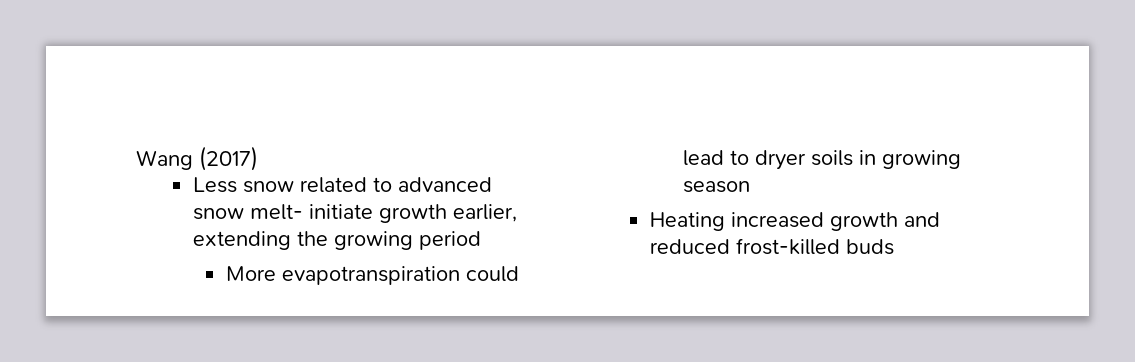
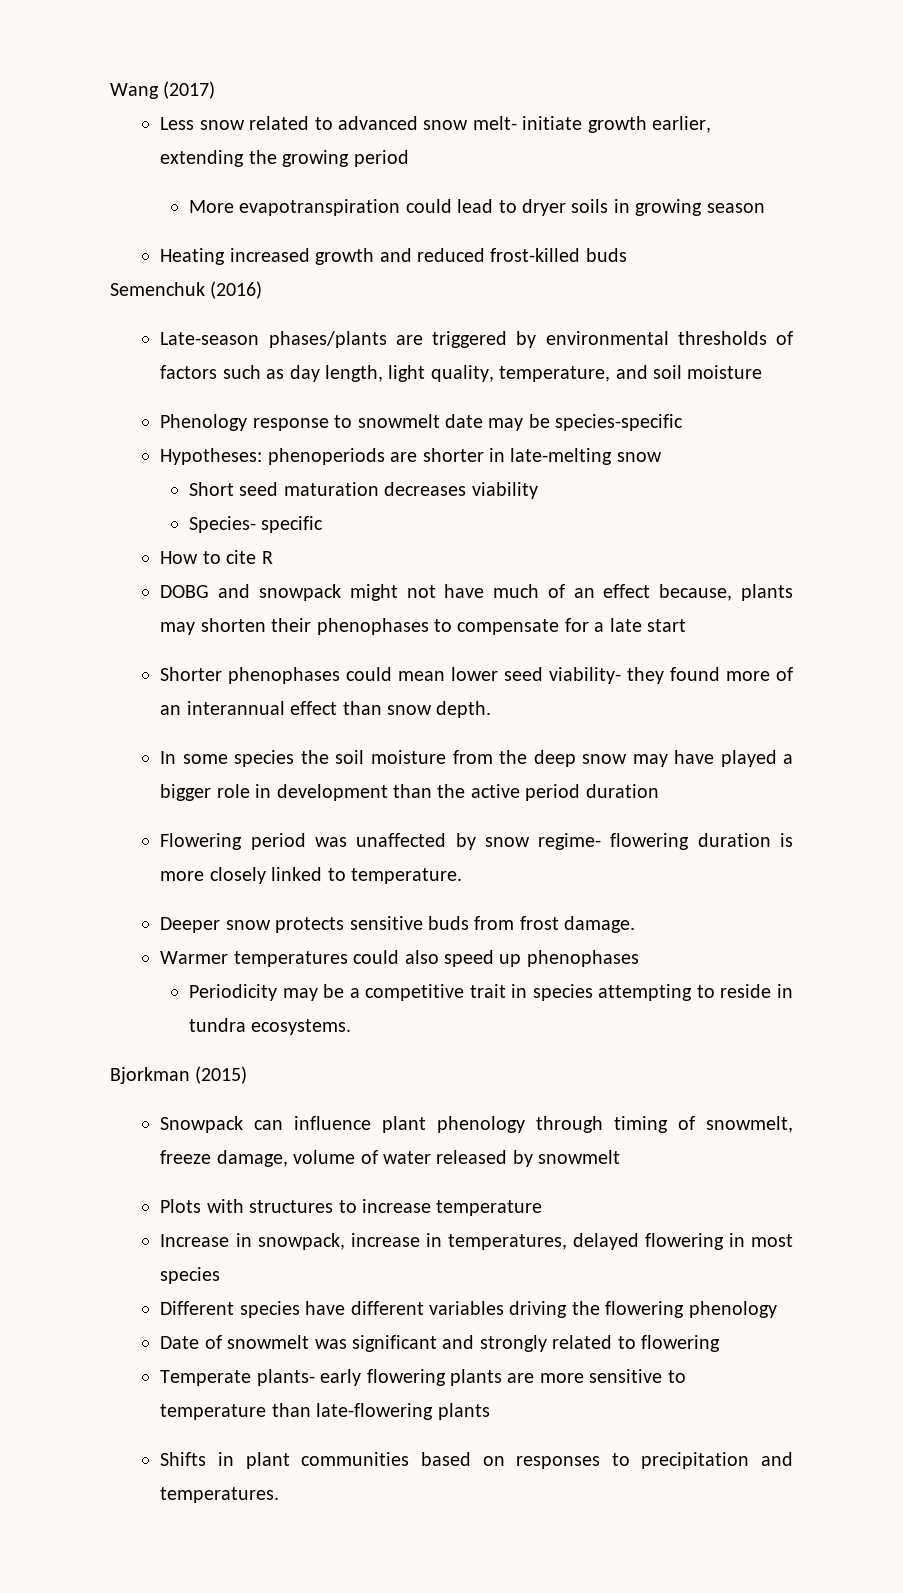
(895, 247) none -> [110,281,263,299] [160,331,794,348] [160,365,763,382] [160,414,684,431] [160,448,662,465] [188,482,538,499] [188,516,324,533] [160,550,273,564] [160,584,794,601] [160,618,687,635] [160,667,794,684] [160,701,492,718] [160,750,793,767] [160,784,659,801] [160,833,793,850] [160,867,463,884] [160,916,636,933] [160,950,639,967] [188,984,793,1001] [188,1018,352,1035] [110,1066,248,1084] [160,1116,793,1133] [160,1150,621,1167] [160,1199,543,1216] [160,1233,794,1250] [160,1267,221,1284] [160,1301,777,1318] [160,1335,721,1352] [160,1369,686,1386] [160,1403,490,1420] [160,1452,794,1469] [160,1487,280,1503] // Semenchuk (2016) // Late-season phases/plants are triggered by environmental thresholds of factors such as day length, light quality, temperature, and soil moisture // Phenology response to snowmelt date may be species-specific // Hypotheses: phenoperiods are shorter in late-melting snow // Short seed maturation decreases viability // Species- specific // How to cite R // DOBG and snowpack might not have much of an effect because, plants may shorten their phenophases to compensate for a late start // Shorter phenophases could mean lower seed viability- they found more of an interannual effect than snow depth. // In some species the soil moisture from the deep snow may have played a bigger role in development than the active period duration // Flowering period was unaffected by snow regime- flowering duration is more closely linked to temperature. // Deeper snow protects sensitive buds from frost damage. // Warmer temperatures could also speed up phenophases // Periodicity may be a competitive trait in species attempting to reside in tundra ecosystems. // Bjorkman (2015) // Snowpack can influence plant phenology through timing of snowmelt, freeze damage, volume of water released by snowmelt // Plots with structures to increase temperature // Increase in snowpack, increase in temperatures, delayed flowering in most species // Different species have different variables driving the flowering phenology // Date of snowmelt was significant and strongly related to flowering // Temperate plants- early flowering plants are more sensitive to temperature than late-flowering plants // Shifts in plant communities based on responses to precipitation and temperatures.

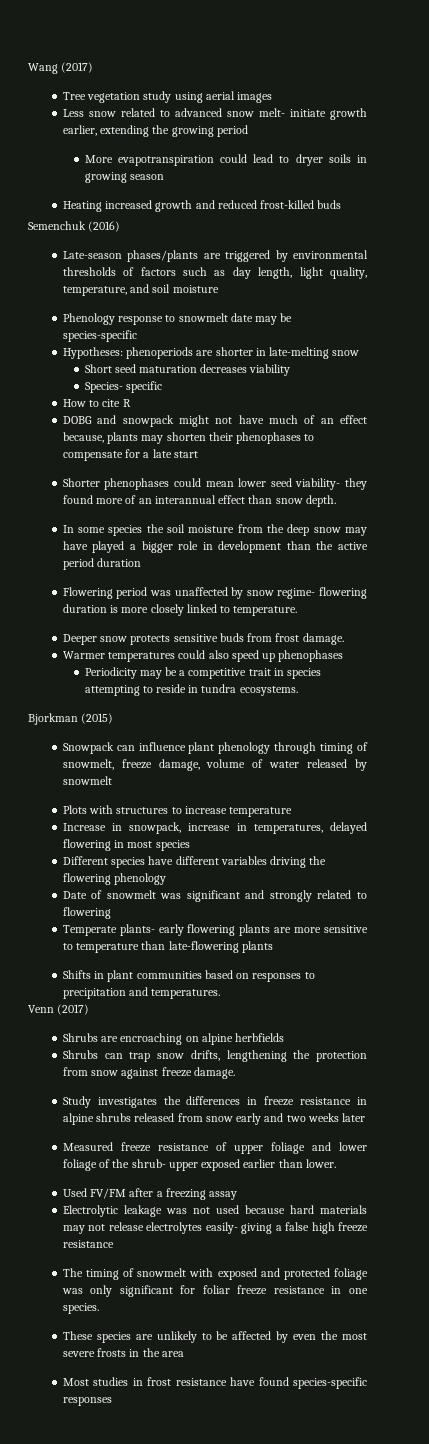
(216, 90) none -> [62,91,273,103] // Tree vegetation study using aerial images
(280, 1495) none -> [28,1004,90,1015] [62,1033,285,1045] [62,1050,367,1062] [62,1067,235,1079] [62,1096,367,1108] [62,1113,366,1125] [62,1142,367,1154] [62,1159,336,1171] [62,1188,238,1200] [62,1205,367,1217] [62,1222,368,1234] [62,1240,114,1248] [62,1268,368,1280] [61,1285,368,1297] [62,1303,99,1314] [62,1331,367,1343] [62,1348,184,1357] [62,1377,367,1389] [62,1397,112,1406] // Venn (2017) // Shrubs are encroaching on alpine herbfields // Shrubs can trap snow drifts, lengthening the protection from snow against freeze damage. // Study investigates the differences in freeze resistance in alpine shrubs released from snow early and two weeks later // Measured freeze resistance of upper foliage and lower foliage of the shrub- upper exposed earlier than lower. // Used FV/FM after a freezing assay // Electrolytic leakage was not used because hard materials may not release electrolytes easily- giving a false high freeze resistance // The timing of snowmelt with exposed and protected foliage was only significant for foliar freeze resistance in one species. // These species are unlikely to be affected by even the most severe frosts in the area // Most studies in frost resistance have found species-specific responses

